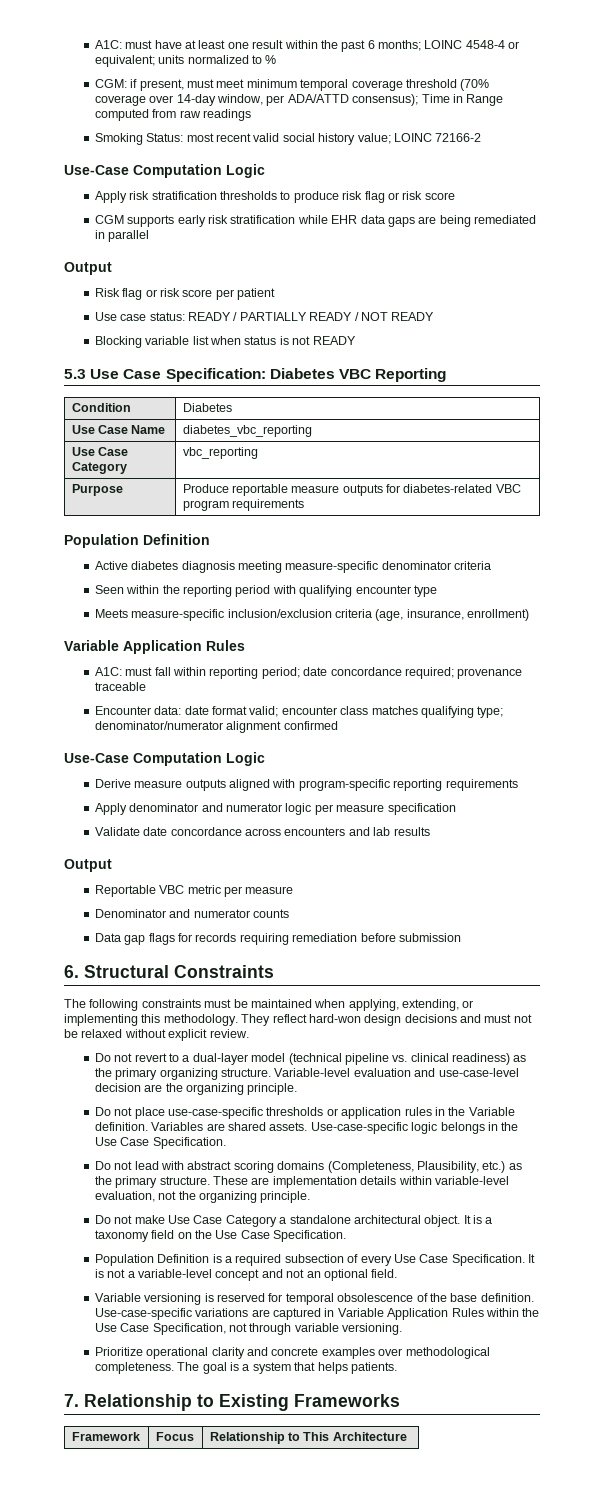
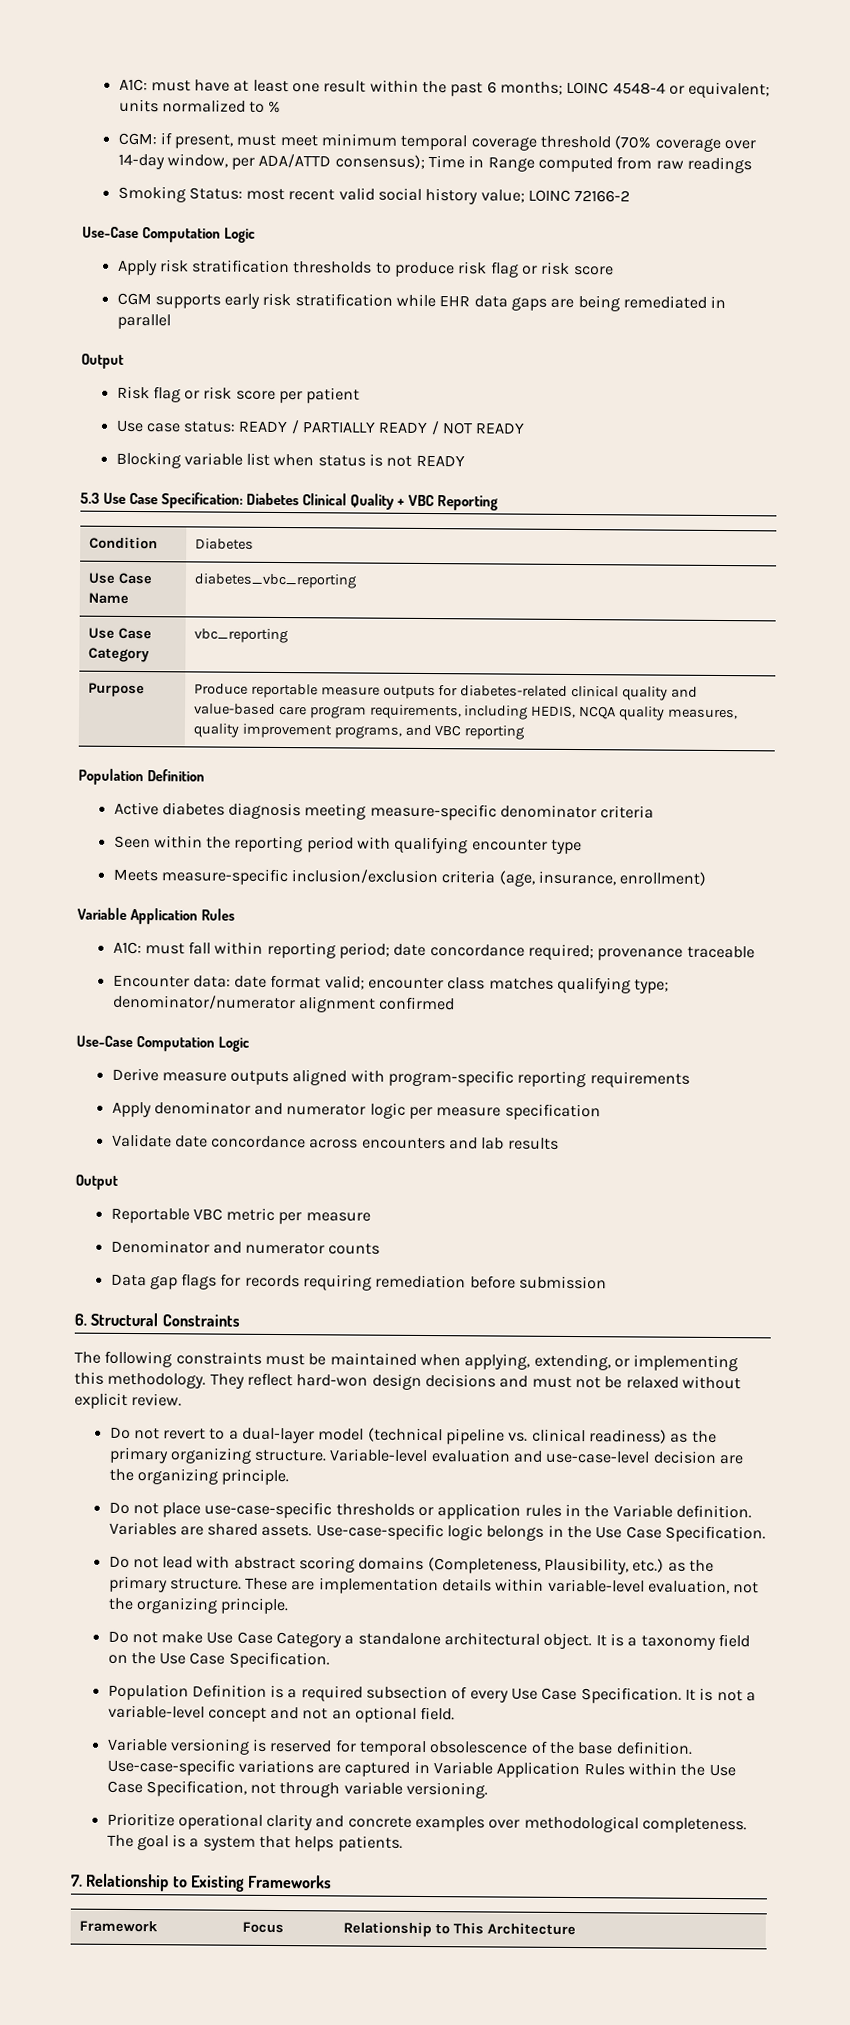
(335, 373) none -> [302,493,406,510] Clinical Quality +
[495,484,521,493] [182,499,304,511] VBC program requirements -> [571,685,699,701] [193,703,739,721] [192,723,525,740] clinical quality and value-based care program requirements, including HEDIS, NCQA quality measures, quality improvement programs, and VBC reporting

